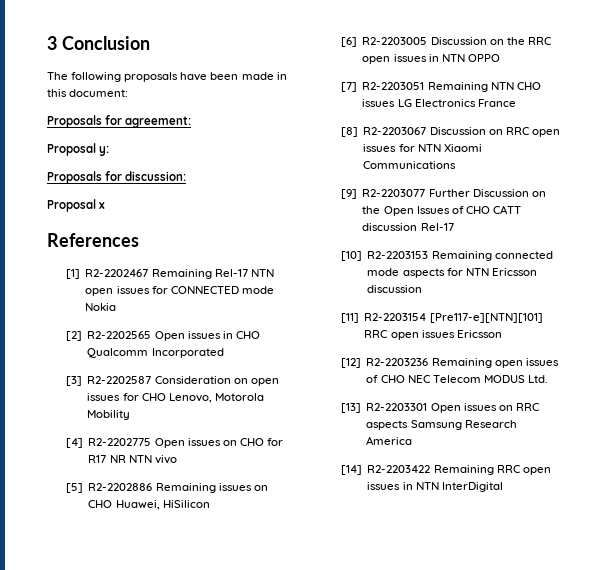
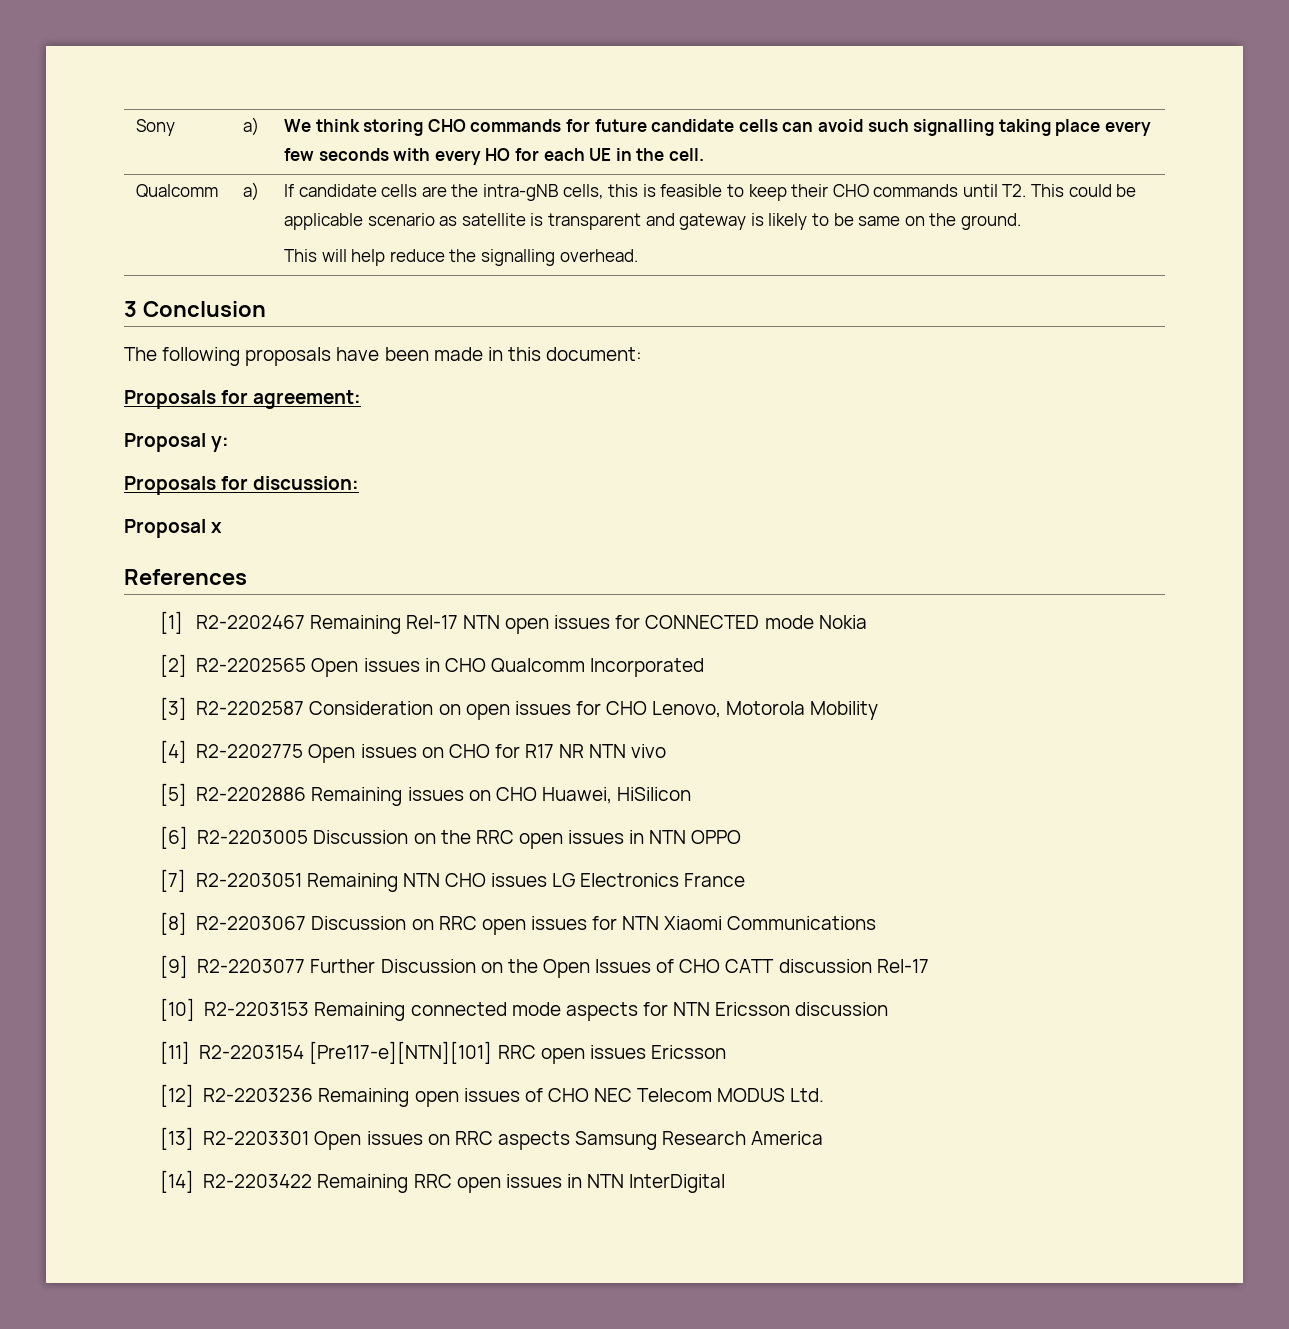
(47, 43) none -> [136,119,176,136] [243,117,260,136] [284,119,1151,136] [284,148,704,165] [136,184,219,198] [243,182,260,201] [284,184,1137,201] [284,213,1021,230] [284,249,638,266] Sony | a) | We think storing CHO commands for future candidate cells can avoid such signalling taking place every few seconds with every HO for each UE in the cell. // Qualcomm | a) | If candidate cells are the intra-gNB cells, this is feasible to keep their CHO commands until T2. This could be applicable scenario as satellite is transparent and gateway is likely to be same on the ground. // This will help reduce the signalling overhead. //

